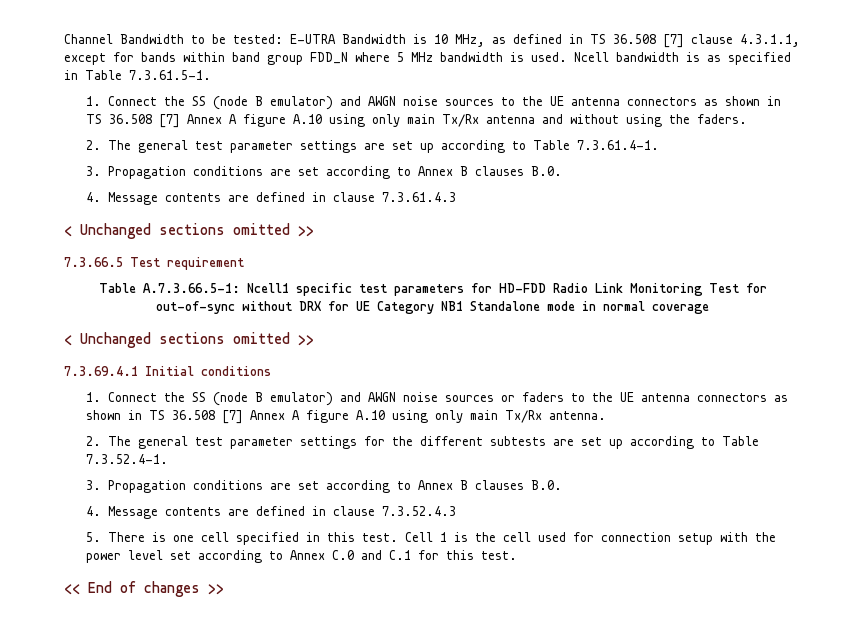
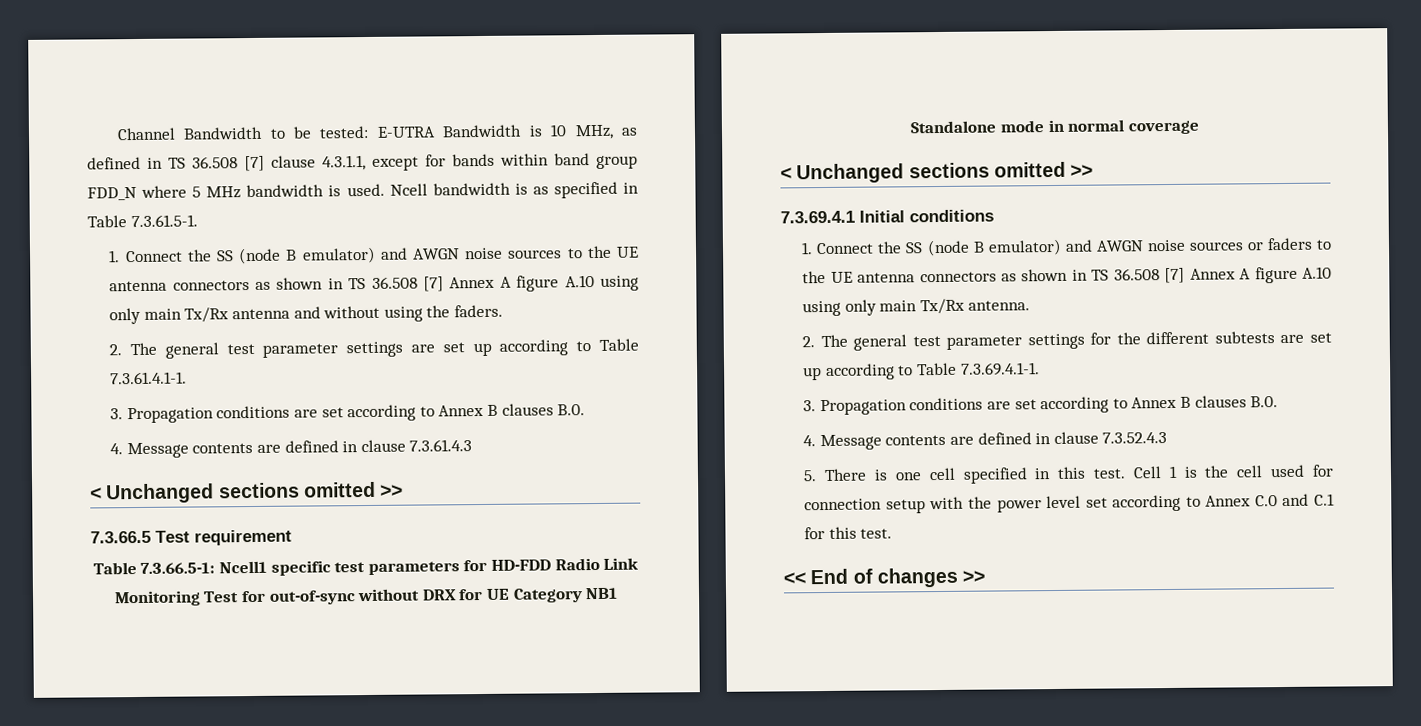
[576,140,659,150] 7.3.61.4-1. -> [110,371,188,385] 7.3.61.4.1-1.
[142,283,240,293] A.7.3.66.5-1: -> [140,562,216,574] 7.3.66.5-1:
[85,454,168,464] 7.3.52.4-1. -> [960,362,1040,376] 7.3.69.4.1-1.

